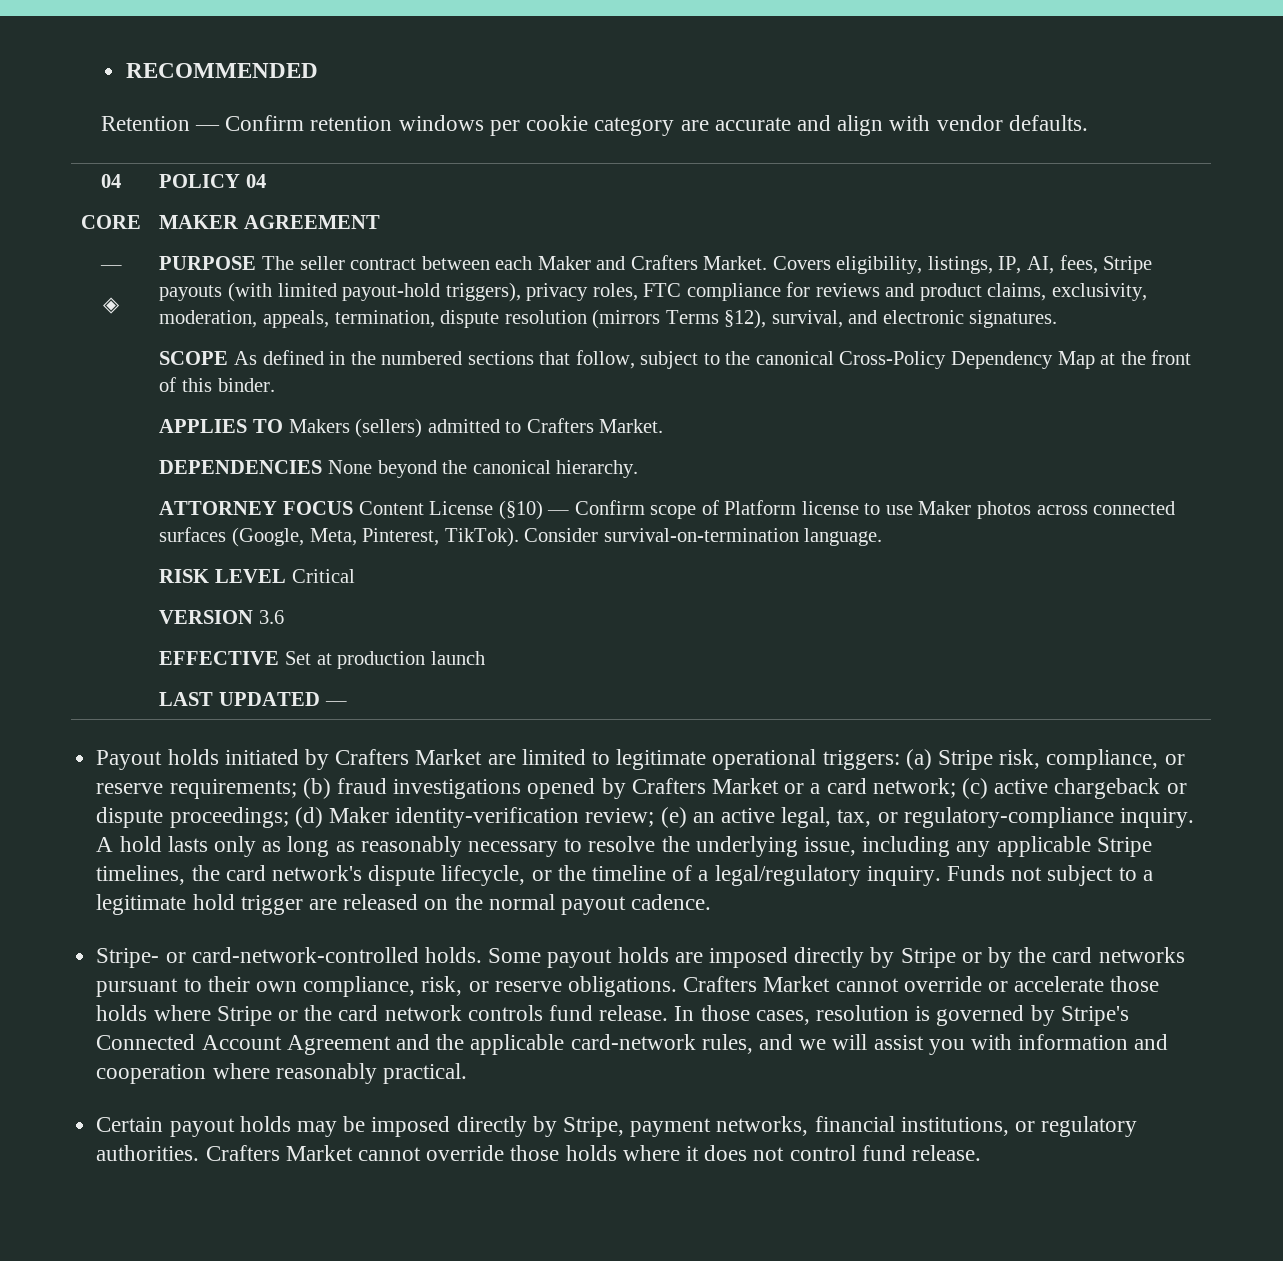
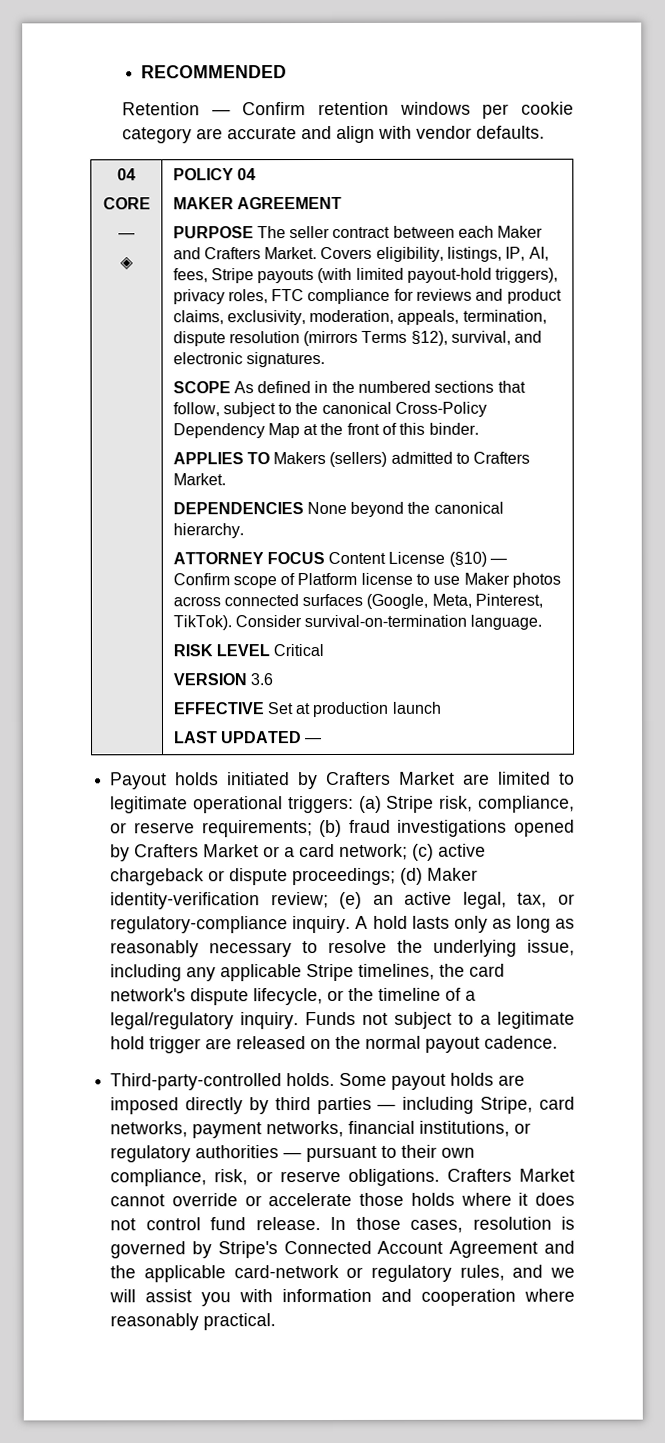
[96,947,419,968] Stripe- or card-network-controlled -> [110,1073,283,1091] Third-party-controlled
[900,947,1185,968] Stripe or by the card networks -> [274,1096,575,1115] [110,1120,532,1139] [110,1145,303,1163] third parties — including Stripe, card networks, payment networks, financial institutions, or regulatory authorities —
[216,1005,543,1026] Stripe or the card network controls -> [518,1192,575,1206] [110,1217,201,1231] it does not control
(696, 1042) none -> [346,1264,452,1282] or regulatory
[96,1116,1138,1137] [96,1145,982,1161] // Certain payout holds may be imposed directly by Stripe, payment networks, financial institutions, or regulatory authorities. Crafters Market cannot override those holds where it does not control fund release. -> (277, 1322) none

